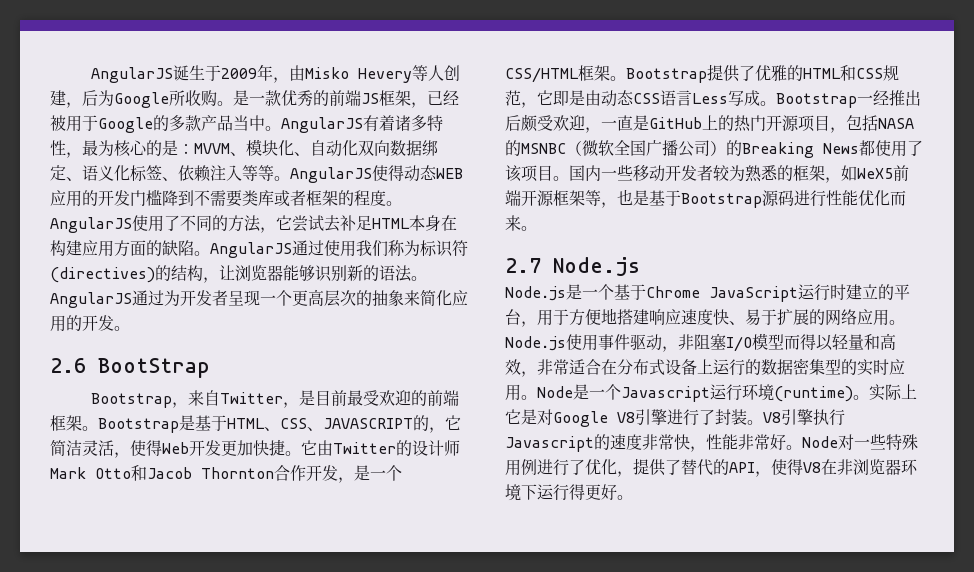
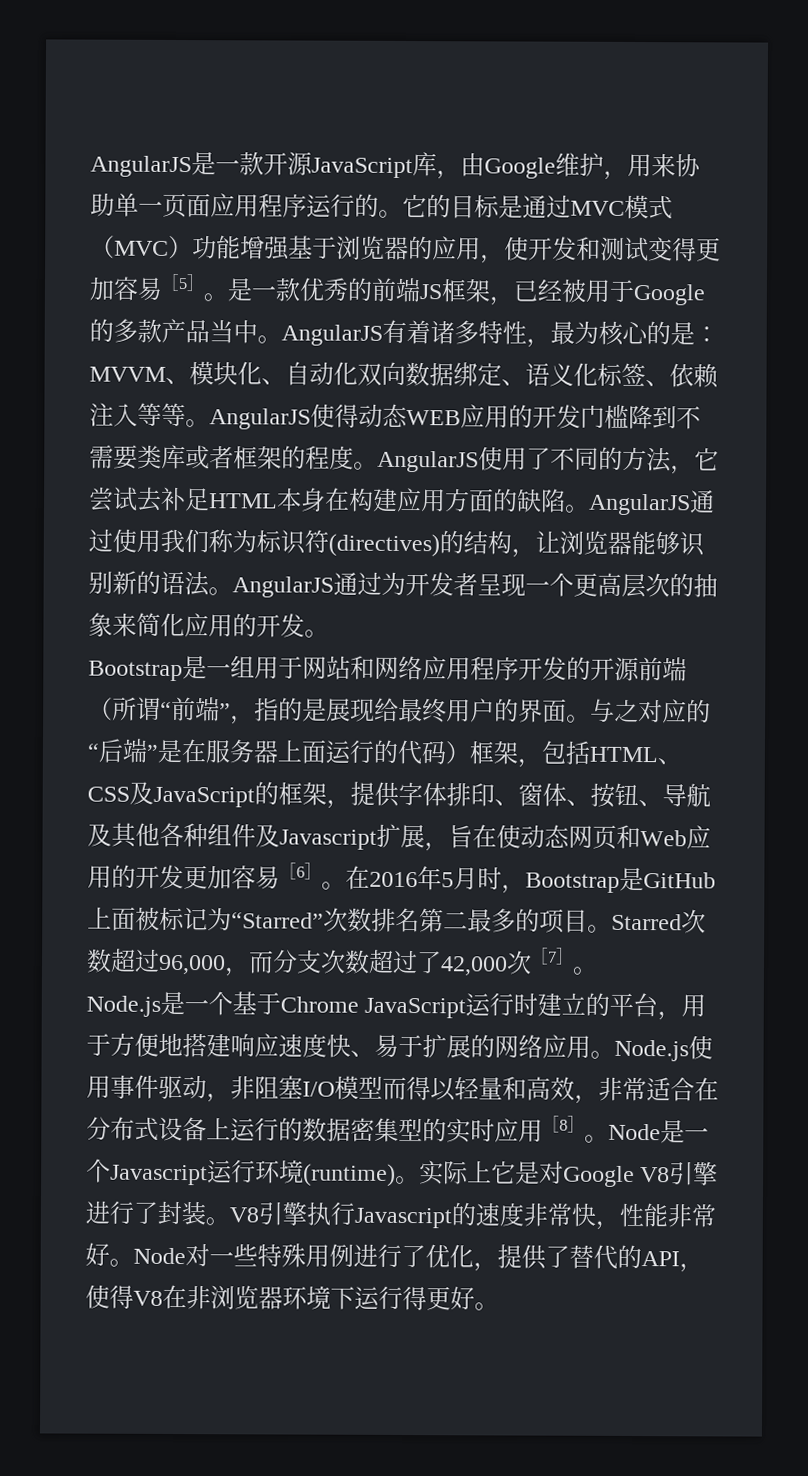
[91,64,461,83] [50,90,217,108] AngularJS诞生于2009年，由Misko Hevery等人创建，后为Google所收购 -> [90,151,701,180] [90,192,673,220] [90,235,721,264] [89,273,205,301] AngularJS是一款开源JavaScript库，由Google维护，用来协助单一页面应用程序运行的。它的目标是通过MVC模式（MVC）功能增强基于浏览器的应用，使开发和测试变得更加容易［5］
[50,358,210,378] [91,390,460,408] [50,415,461,433] [50,439,460,458] [50,465,402,483] [505,64,899,83] [505,90,921,108] [505,114,914,133] [505,140,923,158] [505,165,909,183] [505,189,906,208] [505,215,537,231] [505,257,640,277] // 2.6 BootStrap // Bootstrap，来自Twitter，是目前最受欢迎的前端框架。Bootstrap是基于HTML、CSS、JAVASCRIPT的，它简洁灵活，使得Web开发更加快捷。它由Twitter的设计师Mark Otto和Jacob Thornton合作开发，是一个CSS/HTML框架。Bootstrap提供了优雅的HTML和CSS规范，它即是由动态CSS语言Less写成。Bootstrap一经推出后颇受欢迎，一直是GitHub上的热门开源项目，包括NASA的MSNBC（微软全国广播公司）的Breaking News都使用了该项目。国内一些移动开发者较为熟悉的框架，如WeX5前端开源框架等，也是基于Bootstrap源码进行性能优化而来。 // 2.7 Node.js -> [88,655,687,682] [88,696,711,725] [87,738,682,768] [87,781,711,809] [87,822,711,852] [87,862,322,890] [321,865,716,894] [87,906,706,934] [86,947,574,977] [572,966,598,975] // Bootstrap是一组用于网站和网络应用程序开发的开源前端（所谓“前端”，指的是展现给最终用户的界面。与之对应的“后端”是在服务器上面运行的代码）框架，包括HTML、CSS及JavaScript的框架，提供字体排印、窗体、按钮、导航及其他各种组件及Javascript扩展，旨在使动态网页和Web应用的开发更加容易［6］。在2016年5月时，Bootstrap是GitHub上面被标记为“Starred”次数排名第二最多的项目。Starred次数超过96,000，而分支次数超过了42,000次［7］。
(521, 392) none -> [542,1115,585,1133] ［8］

